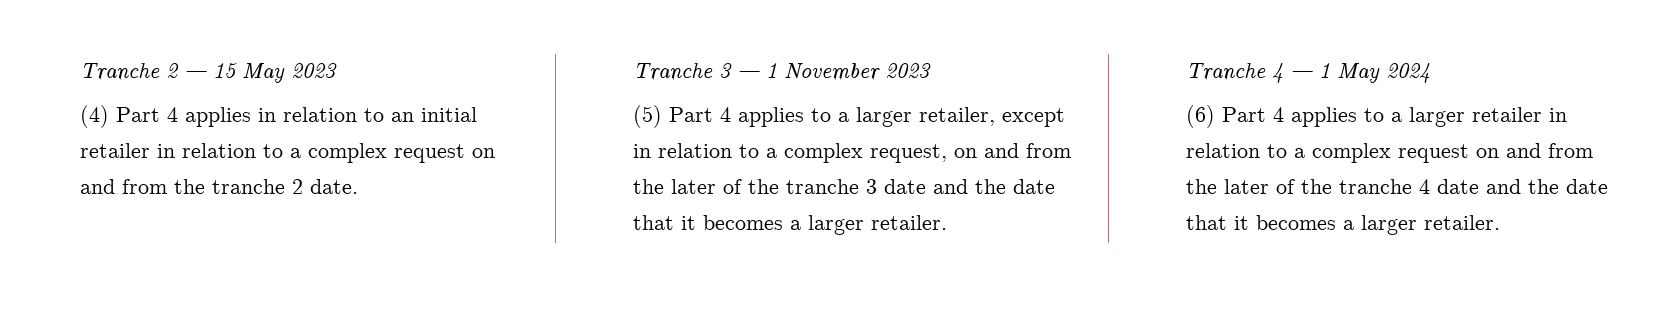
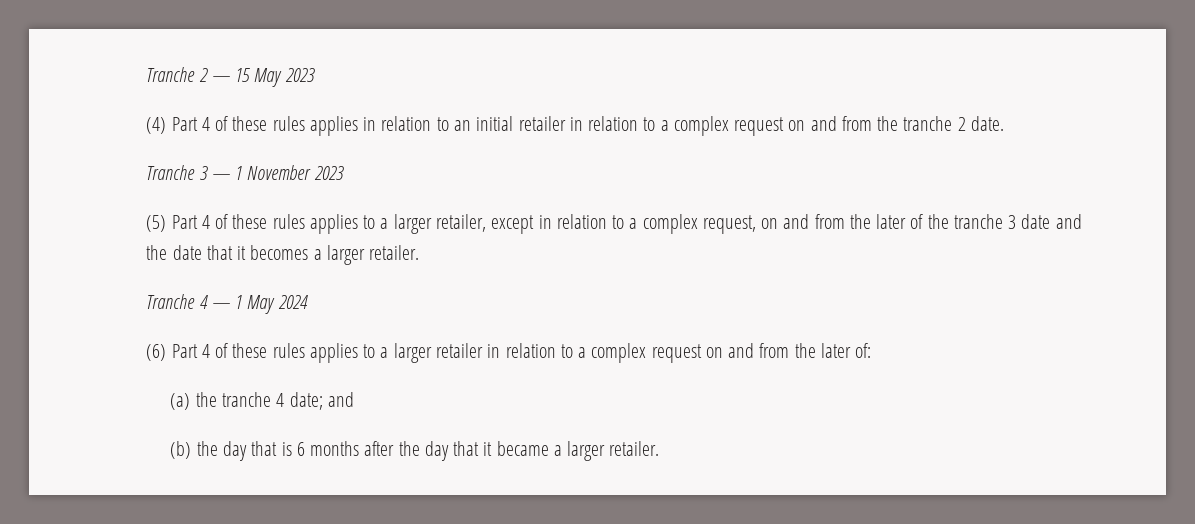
(179, 114) none -> [215,116,305,131] of these rules
(732, 114) none -> [215,214,305,229] of these rules
(1285, 114) none -> [215,343,305,358] of these rules
[1276,179,1296,194] of -> [855,343,872,358] [170,393,191,410] of: // (a)
[1437,179,1609,194] [1186,215,1337,230] date and the date that it becomes -> [289,392,354,410] [170,441,549,461] date; and // (b) the day that is 6 months after the day that it became

